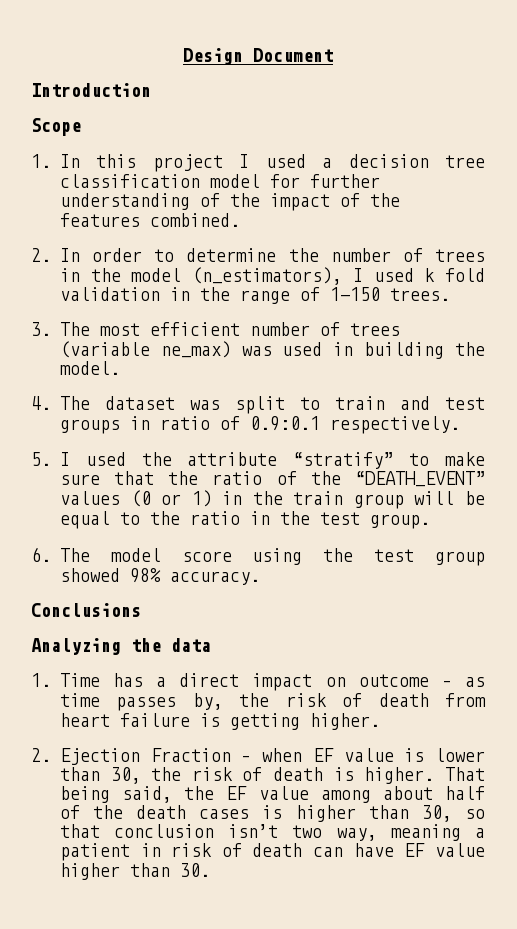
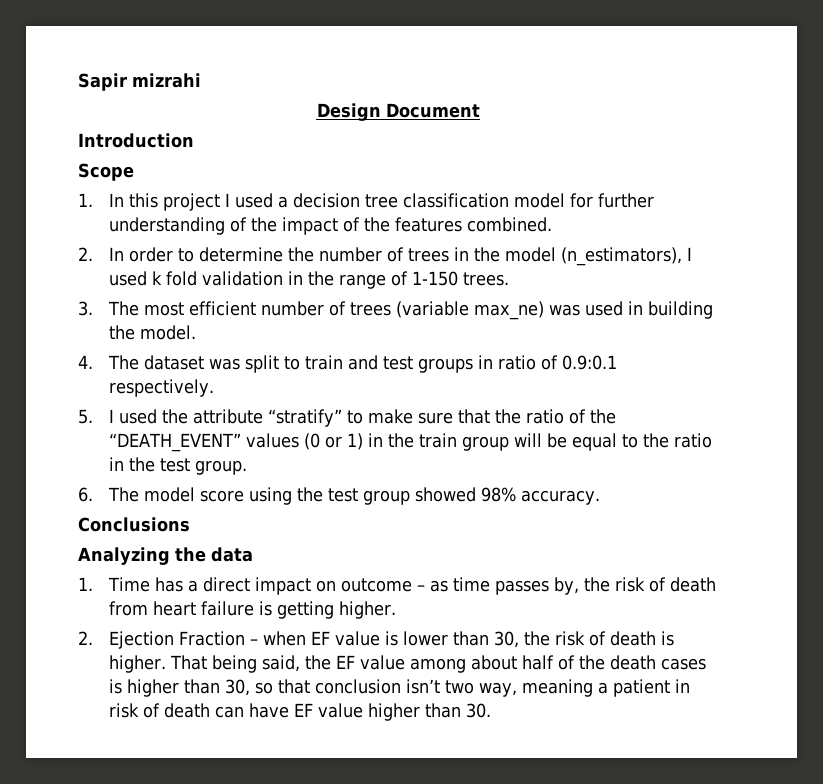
(183, 56) none -> [78,73,201,91] Sapir mizrahi //
[160,341,231,358] ne_max) -> [473,301,544,320] max_ne)

